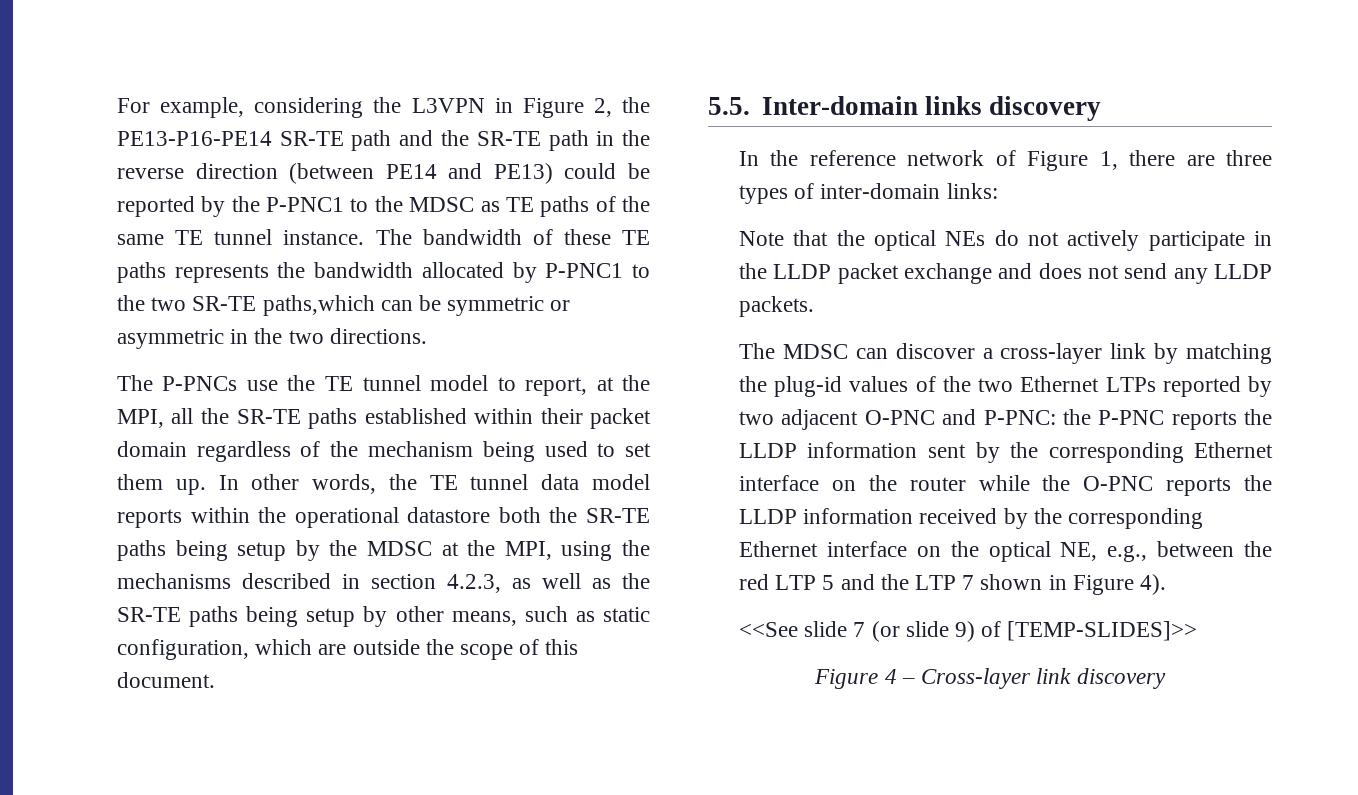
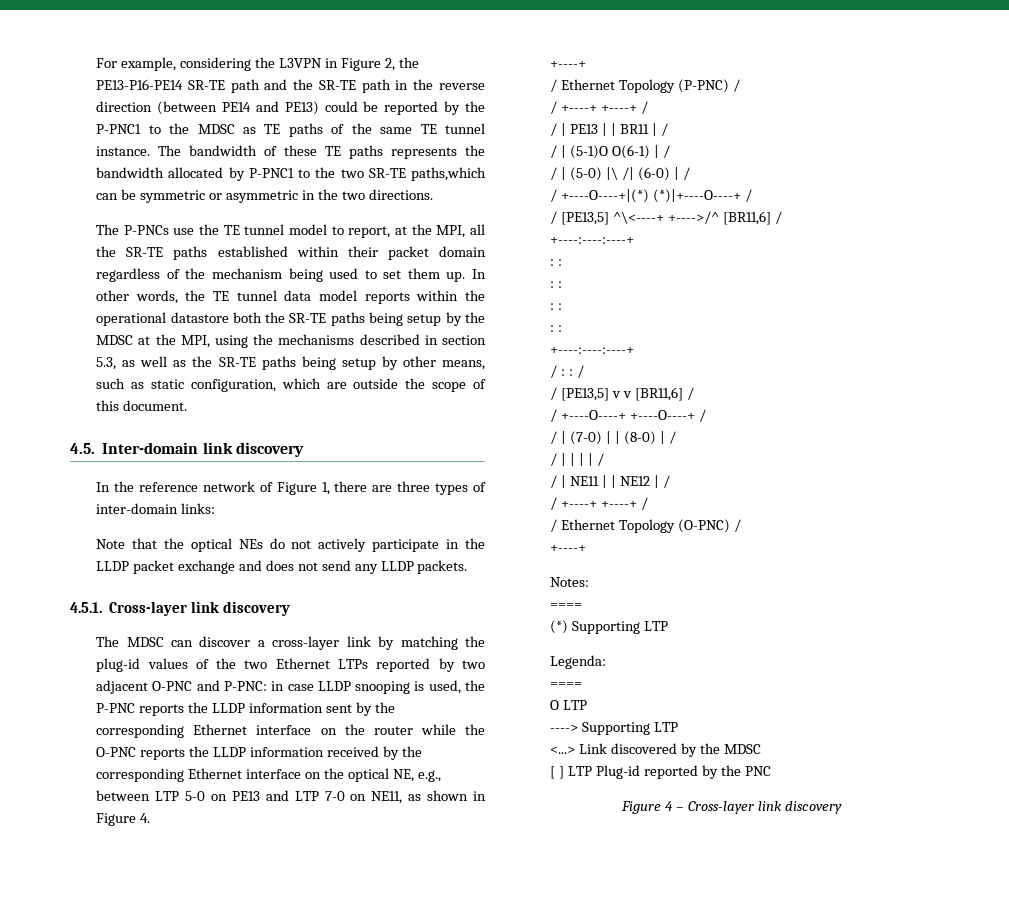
[446,574,501,593] 4.2.3, -> [96,357,117,370] 5.3,
[708,96,982,115] 5.5. Inter-domain links -> [70,442,233,454] 4.5. Inter-domain link
(814, 306) none -> [70,601,291,616] // 4.5.1. Cross-layer link discovery
(1056, 417) none -> [271,680,461,694] in case LLDP snooping is used,
[1244,541,1272,557] [738,574,1167,595] [738,621,1198,642] the red LTP 5 and the LTP 7 shown in Figure 4). // <<See slide 7 (or slide 9) of [TEMP-SLIDES]>> -> [155,790,487,804] [96,813,151,826] [550,61,587,68] [550,79,740,93] [550,101,648,114] [550,123,668,136] [550,145,670,159] [550,167,690,181] [550,189,752,203] [550,211,782,225] [550,237,635,244] [550,259,563,266] [550,281,563,288] [550,303,563,310] [550,325,563,332] [550,347,635,354] [550,365,584,378] [550,387,694,401] [550,409,706,422] [550,431,676,445] [550,453,604,466] [550,475,670,488] [550,497,648,510] [550,519,741,533] [550,545,587,552] [550,577,590,587] [550,603,583,609] [550,620,669,634] [550,655,607,669] [550,682,583,688] [550,700,588,710] [550,722,679,735] [550,743,761,757] [550,765,771,779] LTP 5-0 on PE13 and LTP 7-0 on NE11, as shown in Figure 4. // +----+ // / Ethernet Topology (P-PNC) / // / +----+ +----+ / // / | PE13 | | BR11 | / // / | (5-1)O O(6-1) | / // / | (5-0) |\ /| (6-0) | / // / +----O----+|(*) (*)|+----O----+ / // / [PE13,5] ^\<----+ +---->/^ [BR11,6] / // +----:----:----+ // : : // : : // : : // : : // +----:----:----+ // / : : / // / [PE13,5] v v [BR11,6] / // / +----O----+ +----O----+ / // / | (7-0) | | (8-0) | / // / | | | | / // / | NE11 | | NE12 | / // / +----+ +----+ / // / Ethernet Topology (O-PNC) / // +----+ // Notes: // ==== // (*) Supporting LTP // Legenda: // ==== // O LTP // ----> Supporting LTP // <...> Link discovered by the MDSC // [ ] LTP Plug-id reported by the PNC

